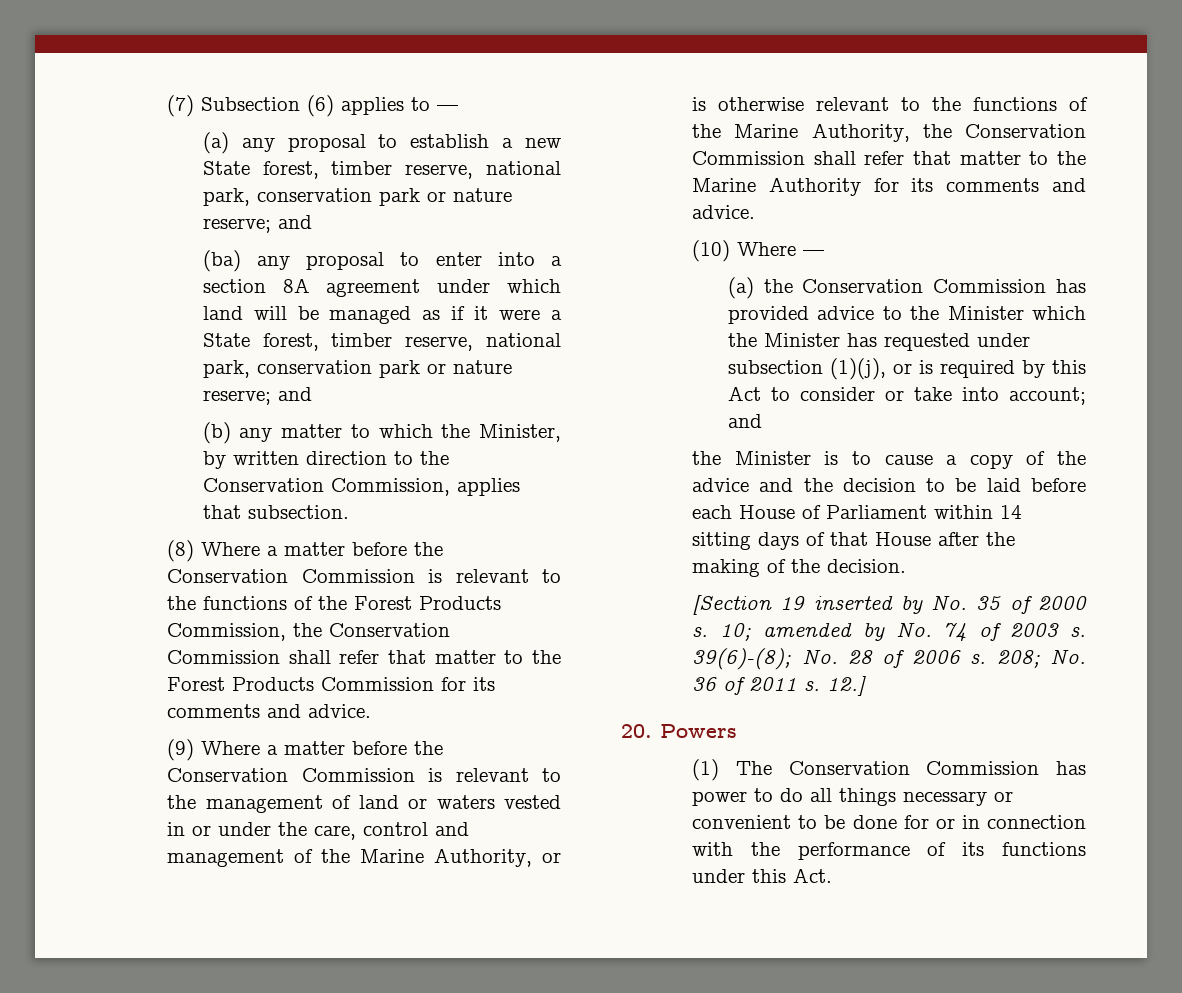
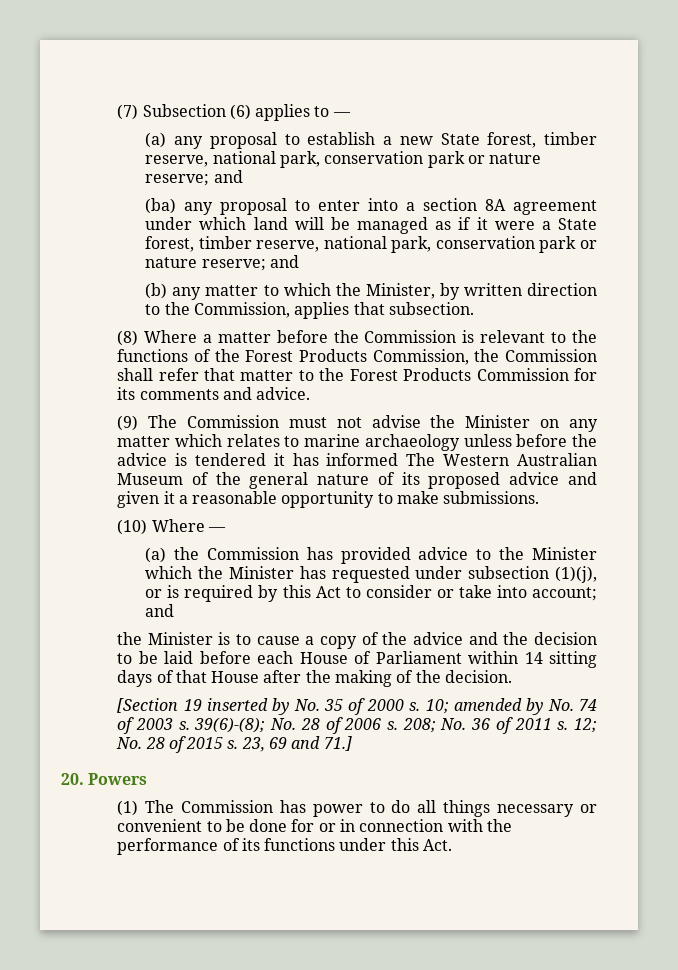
[202,478,324,492] Conservation -> (190, 308) none
[167,569,289,583] Conservation -> (359, 336) none
[329,623,451,637] Conservation -> (500, 355) none
[201,741,444,755] [167,768,561,782] [167,795,561,813] [167,822,470,840] [167,848,561,867] [692,97,1088,111] [692,123,1086,142] [692,151,1086,165] [692,177,1086,196] [692,205,756,219] Where a matter before the Conservation Commission is relevant to the management of land or waters vested in or under the care, control and management of the Marine Authority, or is otherwise relevant to the functions of the Marine Authority, the Conservation Commission shall refer that matter to the Marine Authority for its comments and advice. -> [148,415,599,432] [117,434,597,451] [117,453,598,466] [117,472,597,489] [117,491,540,508] The Commission must not advise the Minister on any matter which relates to marine archaeology unless before the advice is tendered it has informed The Western Australian Museum of the general nature of its proposed advice and given it a reasonable opportunity to make submissions.
[802,279,924,293] Conservation -> (200, 553) none
[827,675,867,696] 12.] -> [574,718,597,733] [116,736,352,753] 12; No. 28 of 2015 s. 23, 69 and 71.]
[788,761,910,775] Conservation -> (175, 806) none

